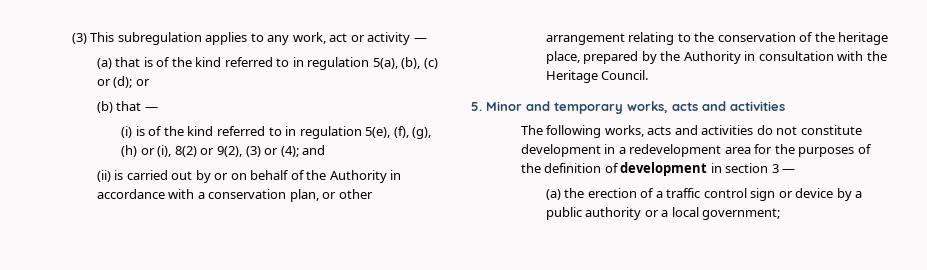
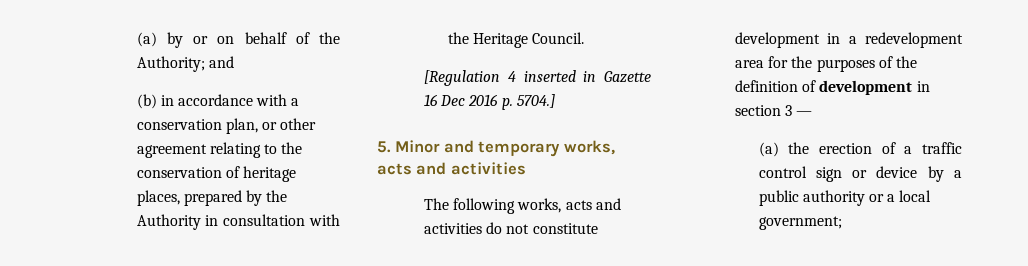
[71,32,427,45] [96,57,438,70] [96,76,150,88] [96,101,158,113] [121,126,432,139] [121,145,326,157] [96,170,193,182] (3) This subregulation applies to any work, act or activity — // (a) that is of the kind referred to in regulation 5(a), (b), (c) or (d); or // (b) that — // (i) is of the kind referred to in regulation 5(e), (f), (g), (h) or (i), 8(2) or 9(2), (3) or (4); and // (ii) is carried out -> [136,32,157,47] (a)
[329,170,387,183] Authority -> [136,56,234,72] [136,94,157,109] Authority; and // (b)
[545,33,625,45] arrangement -> [136,144,207,158] agreement
[814,32,889,45] [545,51,580,64] the heritage place, -> [242,166,296,182] [136,190,180,206] heritage places,
(649, 75) none -> [424,70,651,86] [424,94,555,110] // [Regulation 4 inserted in Gazette 16 Dec 2016 p. 5704.]

